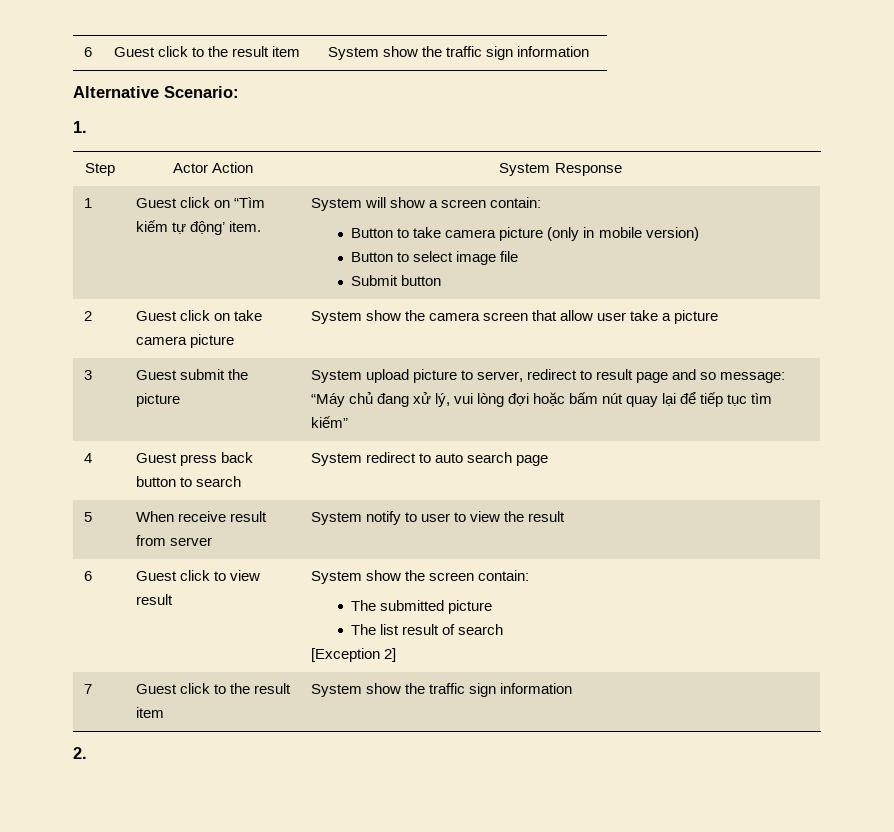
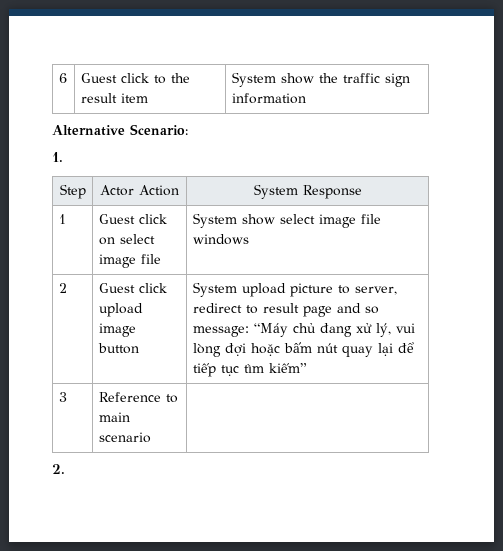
[233,197,265,208] [135,220,261,235] [310,197,541,211] [351,227,699,241] [351,251,519,265] [351,275,442,286] [83,311,92,321] [135,310,262,321] [135,334,234,348] [310,310,719,324] [83,370,92,380] [135,369,248,380] [135,393,180,407] “Tìm kiếm tự động’ item. | System will show a screen contain: // Button to take camera picture (only in mobile version) // Button to select image file // Submit button // 2 | Guest click on take camera picture | System show the camera screen that allow user take a picture // 3 | Guest submit the picture -> [119,234,155,244] [98,254,161,268] [192,213,381,228] [192,234,249,245] [58,283,67,293] [98,283,167,293] [98,303,143,317] [98,323,136,337] [97,343,139,354] select image file | System show select image file windows // 2 | Guest click upload image button
[83,453,92,463] [135,452,253,466] [135,476,241,487] [310,452,548,466] [83,512,92,522] [135,511,267,522] [135,535,212,546] [310,511,565,525] [83,571,92,581] [135,570,260,581] [135,594,173,605] [310,570,529,584] [351,600,493,614] [351,624,504,635] [310,648,396,662] [83,684,92,694] [135,683,291,694] [135,707,164,718] [310,683,572,697] 4 | Guest press back button to search | System redirect to auto search page // 5 | When receive result from server | System notify to user to view the result // 6 | Guest click to view result | System show the screen contain: // The submitted picture // The list result of search // [Exception 2] // 7 | Guest click to the result item | System show the traffic sign information -> [58,392,67,402] [98,392,178,403] [98,412,130,422] [98,432,151,443] 3 | Reference to main scenario |

